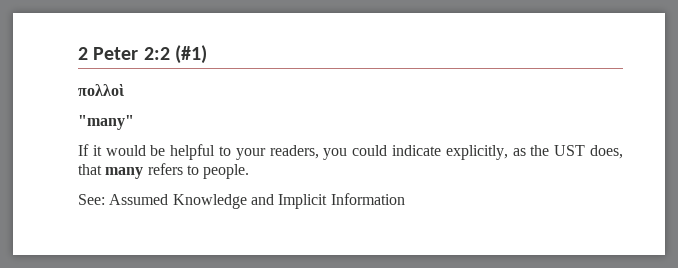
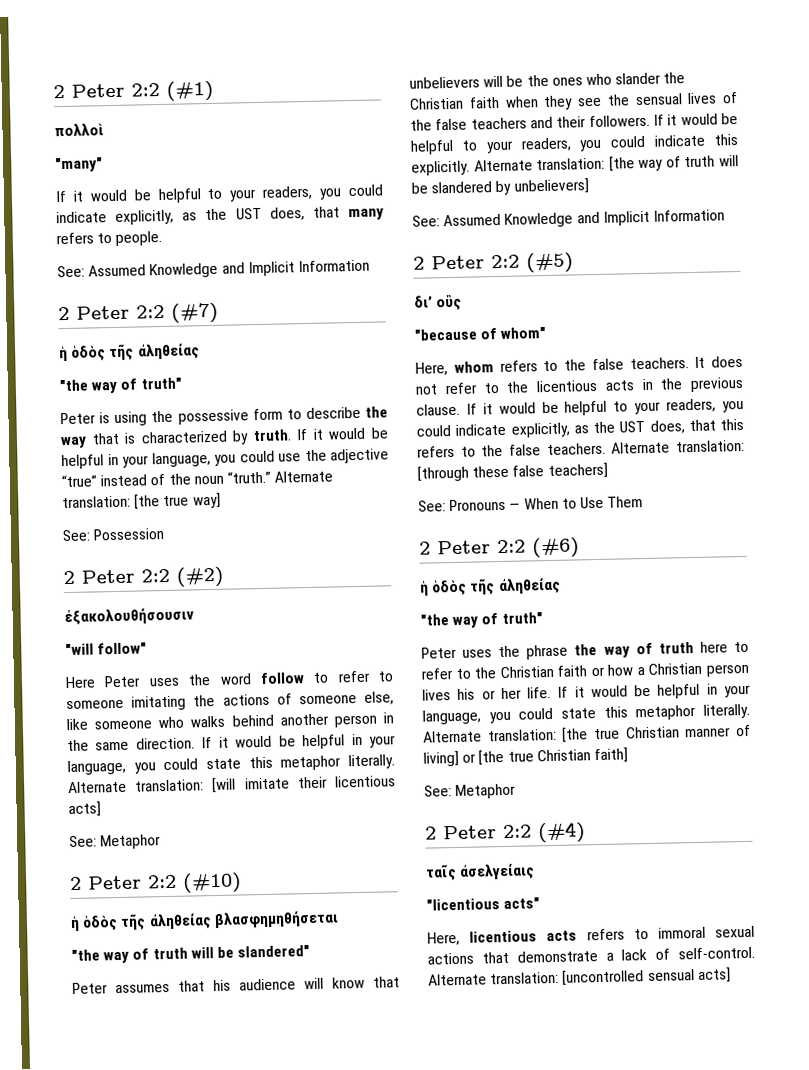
(405, 199) none -> [58,302,219,324] [59,343,200,362] [59,377,182,394] [60,406,388,426] [60,427,388,449] [61,448,389,470] [61,470,334,488] [62,492,221,510] [62,527,166,542] [63,566,225,588] [64,607,194,626] [65,642,148,656] [65,670,394,689] [66,691,394,711] [66,712,394,731] [67,733,397,752] [67,754,395,776] [68,775,396,794] [68,801,101,818] [69,834,162,850] [70,872,242,894] [70,910,339,932] [71,945,311,964] [72,976,400,994] [409,72,686,89] [409,92,738,111] [410,112,738,131] [410,133,738,155] [411,154,739,176] [411,178,589,196] [412,209,725,228] [413,252,574,274] [414,294,463,311] [414,327,547,341] [415,355,743,376] [415,376,744,395] [416,398,744,416] [416,418,744,438] [417,439,745,458] [417,462,608,482] [418,496,644,512] [419,537,580,559] [419,577,561,596] [420,612,543,629] [421,641,749,660] [421,662,749,680] [422,683,751,701] [422,703,750,725] [423,724,751,743] [423,747,628,767] [424,783,517,799] [425,821,586,844] [425,863,536,881] [426,897,541,911] [427,925,755,946] [427,946,755,965] [428,967,731,986] // 2 Peter 2:2 (#7) // ἡ ὁδὸς τῆς ἀληθείας // "the way of truth" // Peter is using the possessive form to describe the way that is characterized by truth. If it would be helpful in your language, you could use the adjective “true” instead of the noun “truth.” Alternate translation: [the true way] // See: Possession // 2 Peter 2:2 (#2) // ἐξακολουθήσουσιν // "will follow" // Here Peter uses the word follow to refer to someone imitating the actions of someone else, like someone who walks behind another person in the same direction. If it would be helpful in your language, you could state this metaphor literally. Alternate translation: [will imitate their licentious acts] // See: Metaphor // 2 Peter 2:2 (#10) // ἡ ὁδὸς τῆς ἀληθείας βλασφημηθήσεται // "the way of truth will be slandered" // Peter assumes that his audience will know that unbelievers will be the ones who slander the Christian faith when they see the sensual lives of the false teachers and their followers. If it would be helpful to your readers, you could indicate this explicitly. Alternate translation: [the way of truth will be slandered by unbelievers] // See: Assumed Knowledge and Implicit Information // 2 Peter 2:2 (#5) // δι’ οὓς // "because of whom" // Here, whom refers to the false teachers. It does not refer to the licentious acts in the previous clause. If it would be helpful to your readers, you could indicate explicitly, as the UST does, that this refers to the false teachers. Alternate translation: [through these false teachers] // See: Pronouns — When to Use Them // 2 Peter 2:2 (#6) // ἡ ὁδὸς τῆς ἀληθείας // "the way of truth" // Peter uses the phrase the way of truth here to refer to the Christian faith or how a Christian person lives his or her life. If it would be helpful in your language, you could state this metaphor literally. Alternate translation: [the true Christian manner of living] or [the true Christian faith] // See: Metaphor // 2 Peter 2:2 (#4) // ταῖς ἀσελγείαις // "licentious acts" // Here, licentious acts refers to immoral sexual actions that demonstrate a lack of self-control. Alternate translation: [uncontrolled sensual acts]

